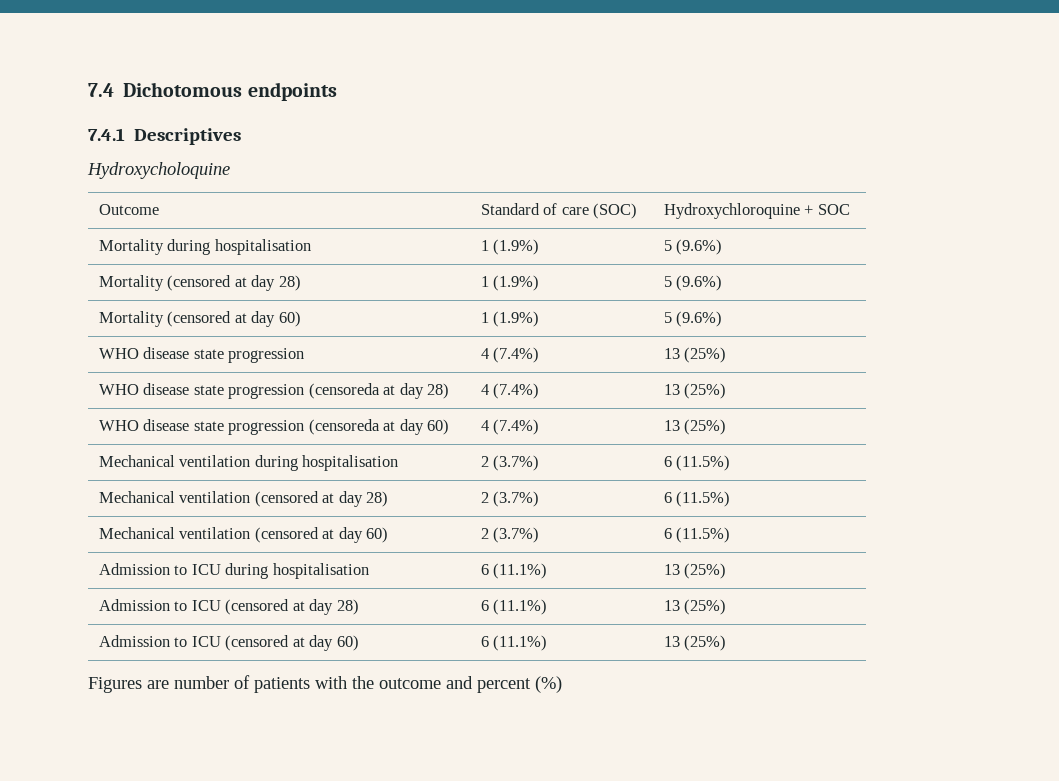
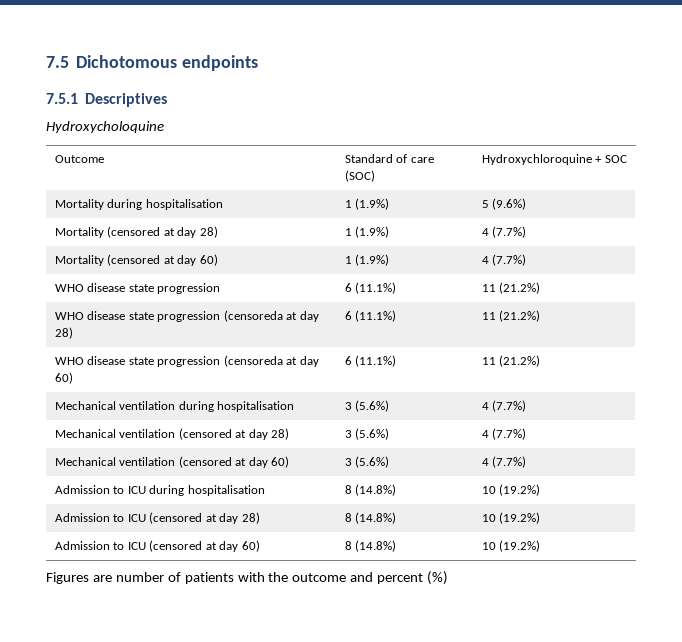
[88,83,114,97] 7.4 -> [46,56,69,68] 7.5
[88,128,125,141] 7.4.1 -> [46,93,78,104] 7.5.1
[664,275,723,291] 5 (9.6%) -> [481,226,527,238] 4 (7.7%)
[664,311,723,327] 5 (9.6%) -> [481,254,527,266] 4 (7.7%)
[481,347,540,363] [664,347,727,363] 4 (7.4%) | 13 (25%) -> [344,282,397,294] [481,282,541,294] 6 (11.1%) | 11 (21.2%)
[481,383,540,399] [664,383,727,399] 4 (7.4%) | 13 (25%) -> [344,310,397,322] [481,310,541,322] 6 (11.1%) | 11 (21.2%)
[481,419,540,435] [664,419,727,435] 4 (7.4%) | 13 (25%) -> [344,355,397,367] [481,355,541,367] 6 (11.1%) | 11 (21.2%)
[481,455,540,471] [664,455,731,471] 2 (3.7%) | 6 (11.5%) -> [344,400,390,412] [481,400,527,412] 3 (5.6%) | 4 (7.7%)
[481,491,540,507] [664,491,731,507] 2 (3.7%) | 6 (11.5%) -> [344,428,390,440] [481,428,527,440] 3 (5.6%) | 4 (7.7%)
[481,527,540,543] [664,527,731,543] 2 (3.7%) | 6 (11.5%) -> [344,456,390,468] [481,456,527,468] 3 (5.6%) | 4 (7.7%)
[481,563,548,579] [664,563,727,579] 6 (11.1%) | 13 (25%) -> [344,484,397,496] [481,484,541,496] 8 (14.8%) | 10 (19.2%)
[481,599,548,615] [664,599,727,615] 6 (11.1%) | 13 (25%) -> [344,512,397,524] [481,512,541,524] 8 (14.8%) | 10 (19.2%)
[481,635,548,651] [664,635,727,651] 6 (11.1%) | 13 (25%) -> [344,540,397,552] [481,540,541,552] 8 (14.8%) | 10 (19.2%)

